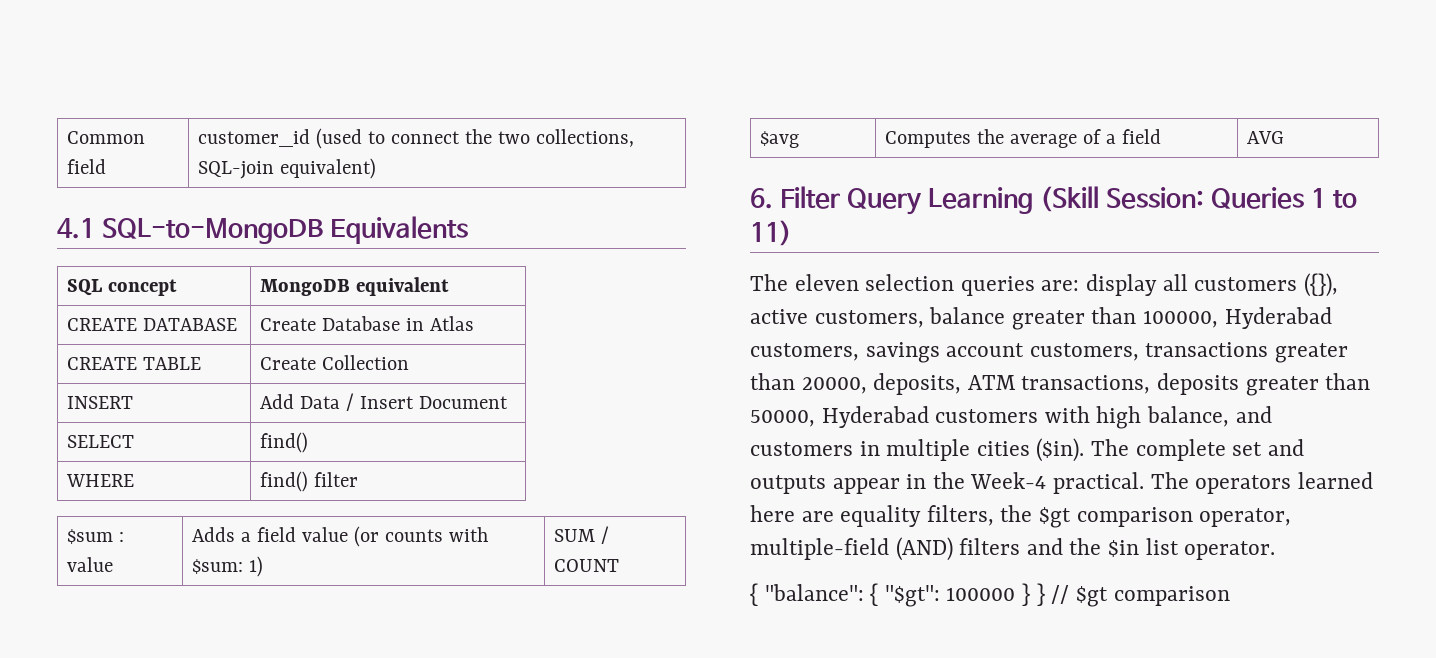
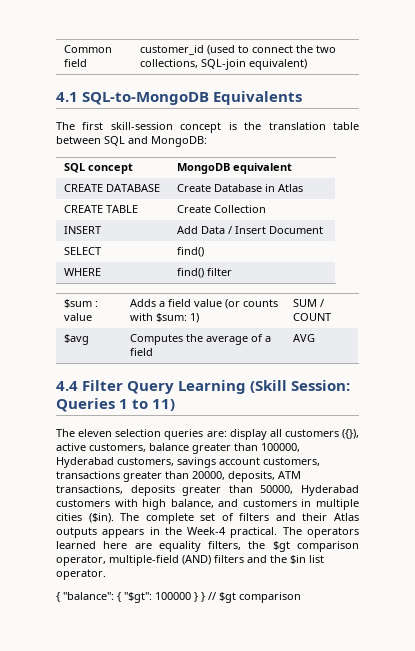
(469, 230) none -> [56,122,359,133] [56,136,207,147] // The first skill-session concept is the translation table between SQL and MongoDB:
[750,188,773,209] 6. -> [56,381,78,391] 4.4
[1267,439,1304,456] [750,475,900,494] and outputs appear -> [221,513,359,521] [56,527,145,538] of filters and their Atlas outputs appears

